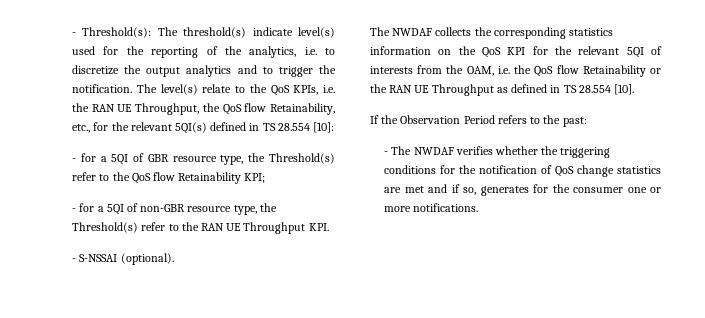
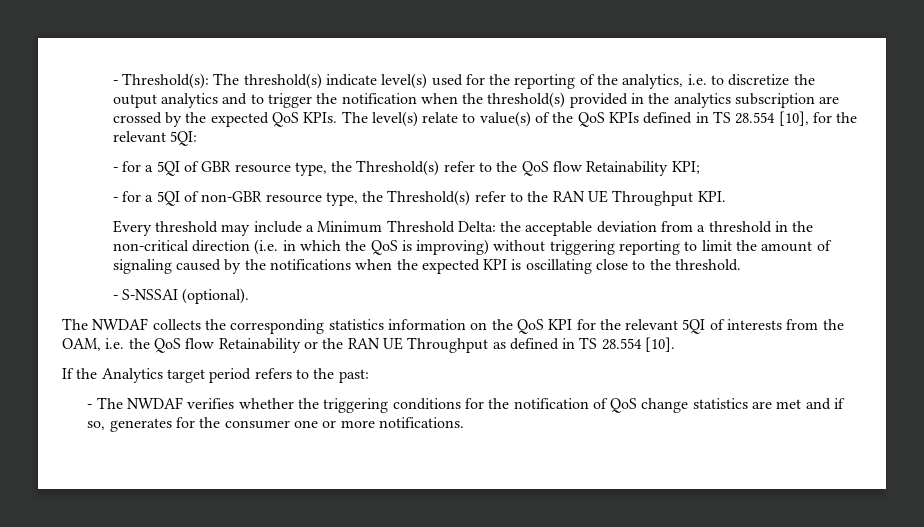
[72,84,335,96] [72,103,335,115] [72,122,335,134] notification. The level(s) relate to the QoS KPIs, i.e. the RAN UE Throughput, the QoS flow Retainability, etc., for the relevant 5QI(s) defined in TS 28.554 [10]: -> [341,92,840,108] [112,111,858,127] [112,131,197,146] notification when the threshold(s) provided in the analytics subscription are crossed by the expected QoS KPIs. The level(s) relate to value(s) of the QoS KPIs defined in TS 28.554 [10], for the relevant 5QI:
(329, 227) none -> [112,220,814,236] [112,239,832,255] [112,259,742,274] // Every threshold may include a Minimum Threshold Delta: the acceptable deviation from a threshold in the non-critical direction (i.e. in which the QoS is improving) without triggering reporting to limit the amount of signaling caused by the notifications when the expected KPI is oscillating close to the threshold.
[400,115,495,124] Observation Period -> [101,368,252,383] Analytics target period

